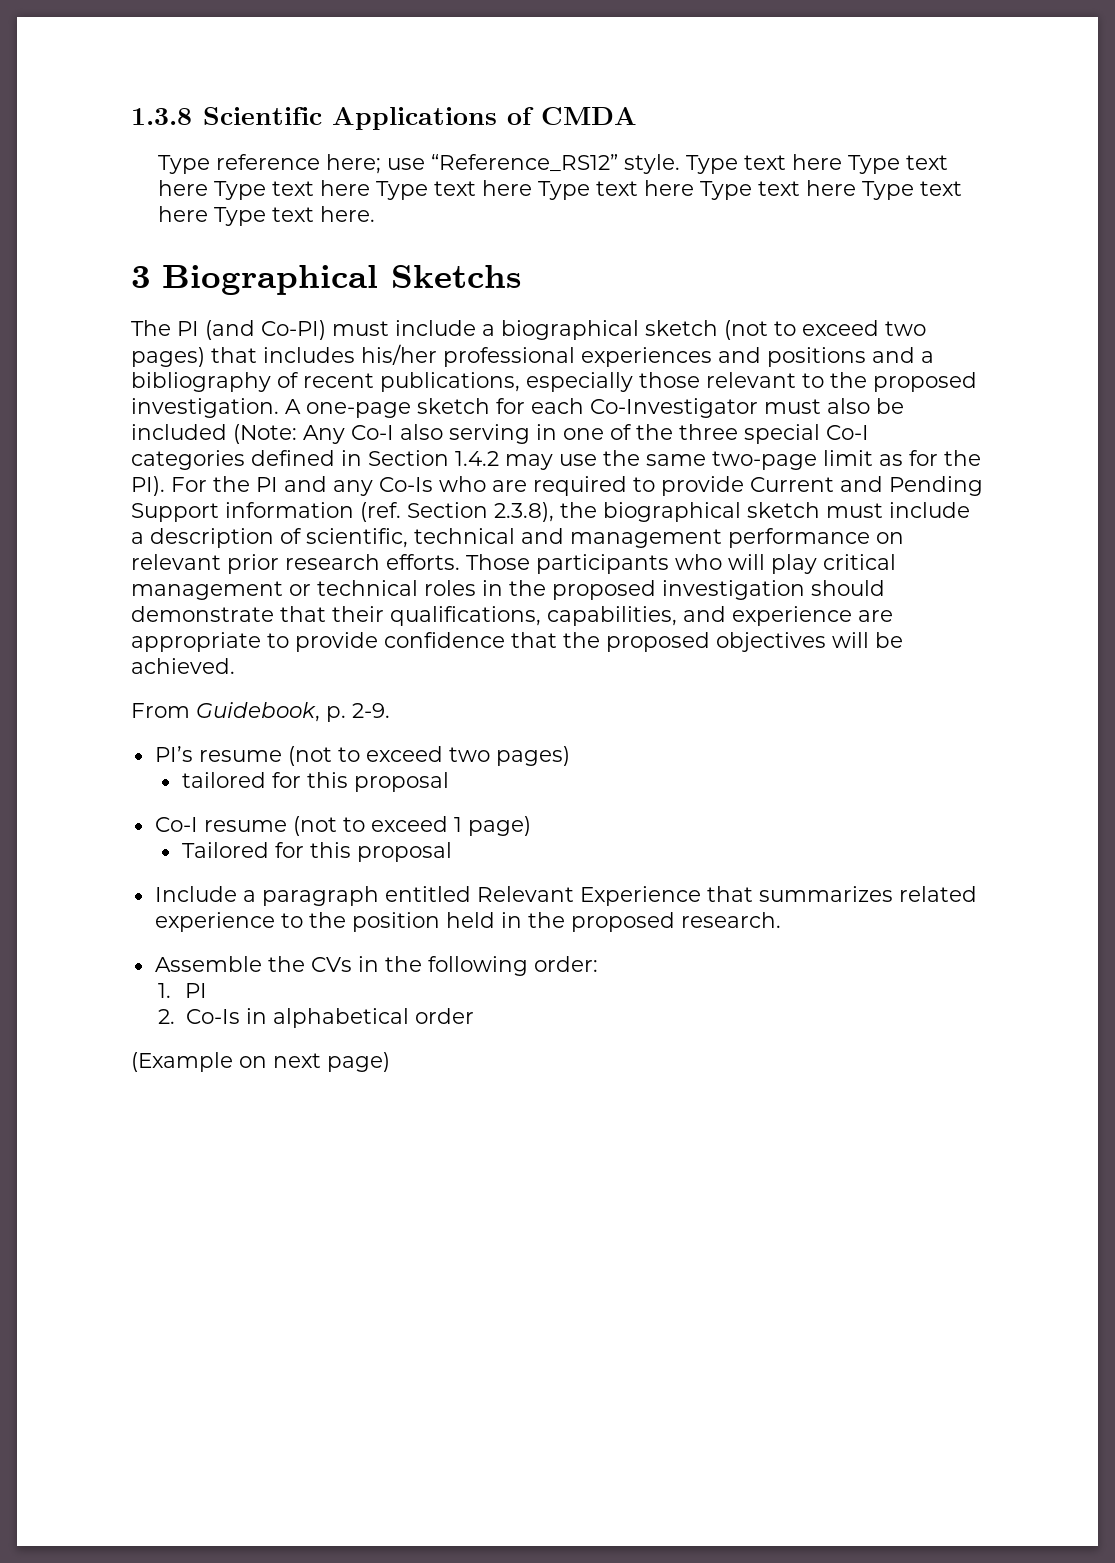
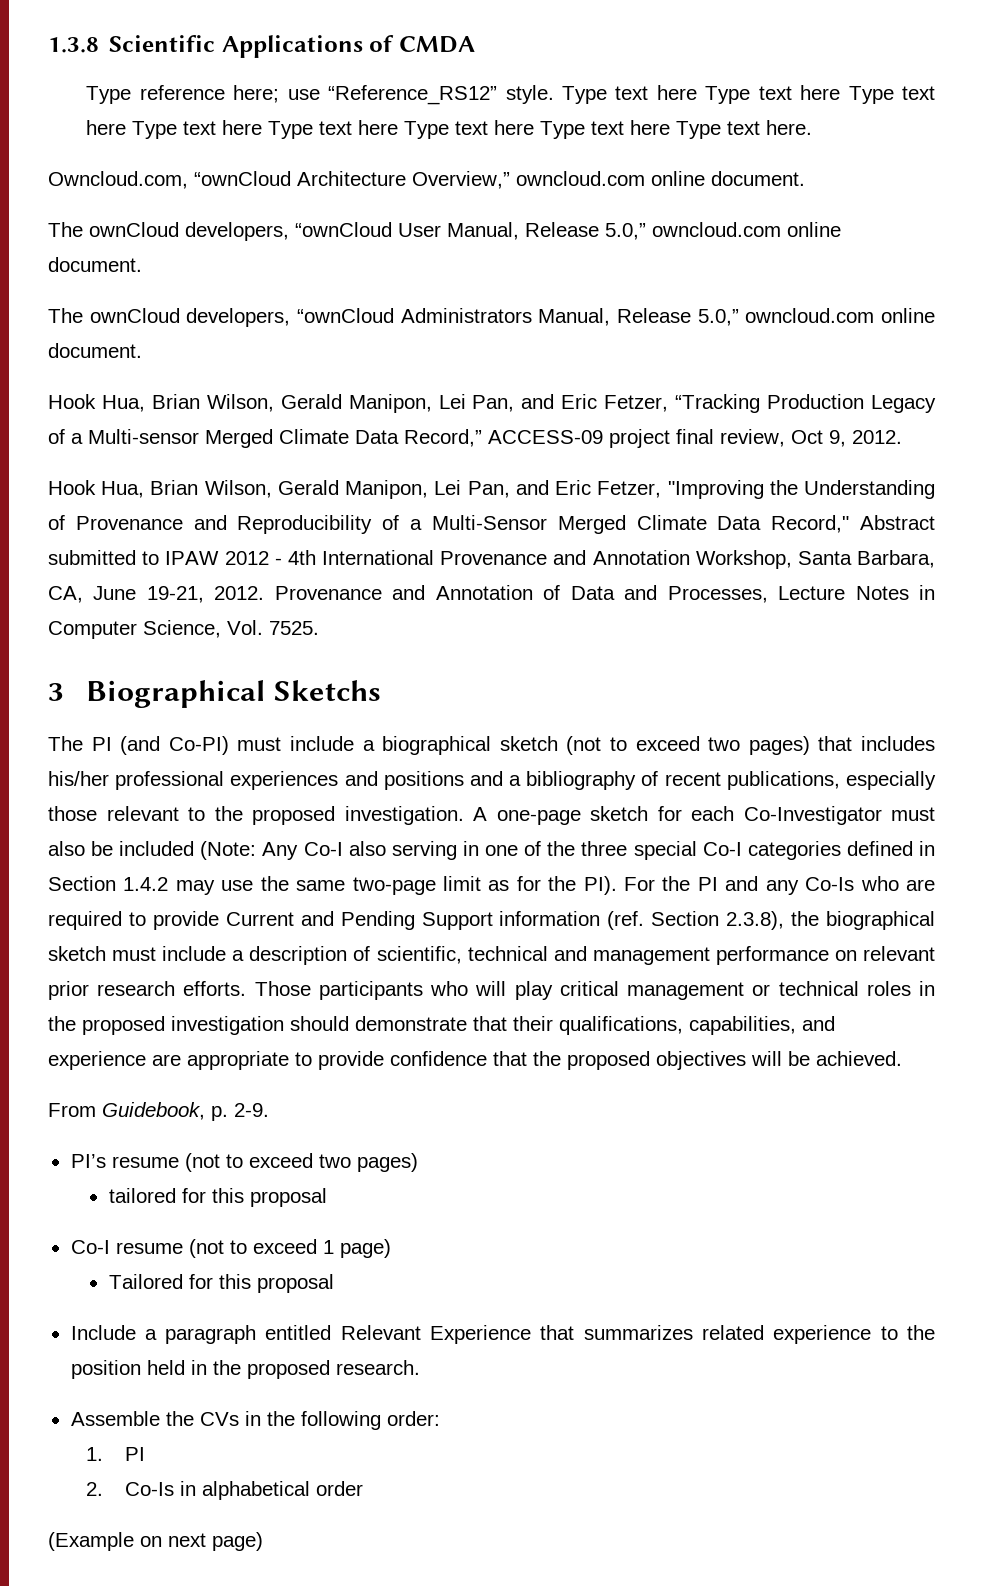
(375, 214) none -> [48,171,805,189] [48,222,841,241] [48,257,142,272] [48,308,935,327] [48,343,142,358] [48,394,936,413] [48,429,902,448] [48,480,936,499] [48,515,936,534] [48,550,935,569] [48,585,935,603] [48,620,319,639] // Owncloud.com, “ownCloud Architecture Overview,” owncloud.com online document. // The ownCloud developers, “ownCloud User Manual, Release 5.0,” owncloud.com online document. // The ownCloud developers, “ownCloud Administrators Manual, Release 5.0,” owncloud.com online document. // Hook Hua, Brian Wilson, Gerald Manipon, Lei Pan, and Eric Fetzer, “Tracking Production Legacy of a Multi-sensor Merged Climate Data Record,” ACCESS-09 project final review, Oct 9, 2012. // Hook Hua, Brian Wilson, Gerald Manipon, Lei Pan, and Eric Fetzer, "Improving the Understanding of Provenance and Reproducibility of a Multi-Sensor Merged Climate Data Record," Abstract submitted to IPAW 2012 - 4th International Provenance and Annotation Workshop, Santa Barbara, CA, June 19-21, 2012. Provenance and Annotation of Data and Processes, Lecture Notes in Computer Science, Vol. 7525.

